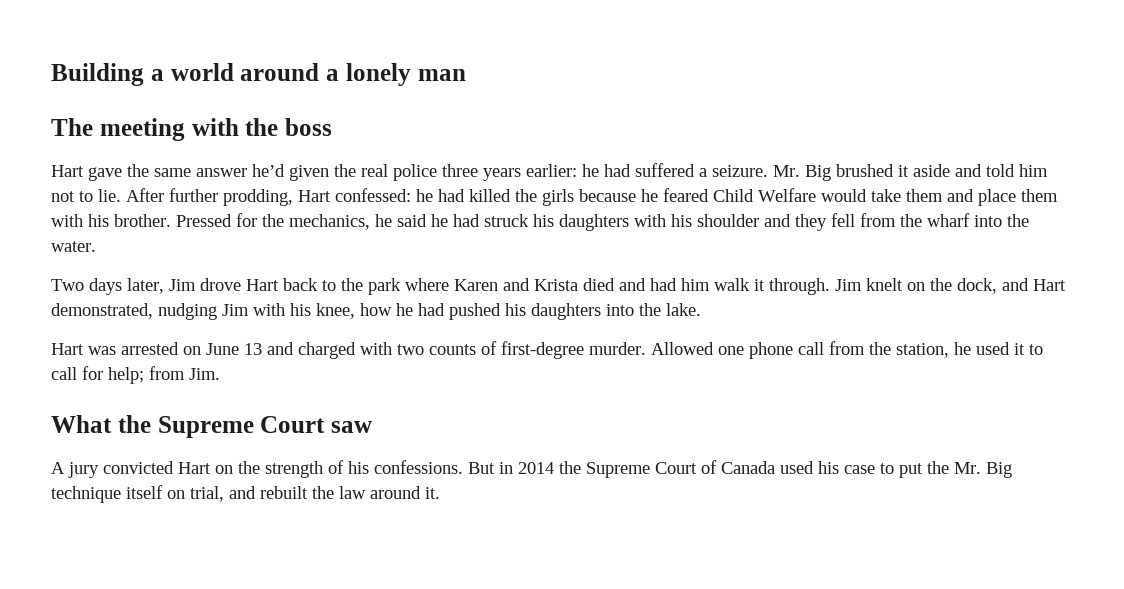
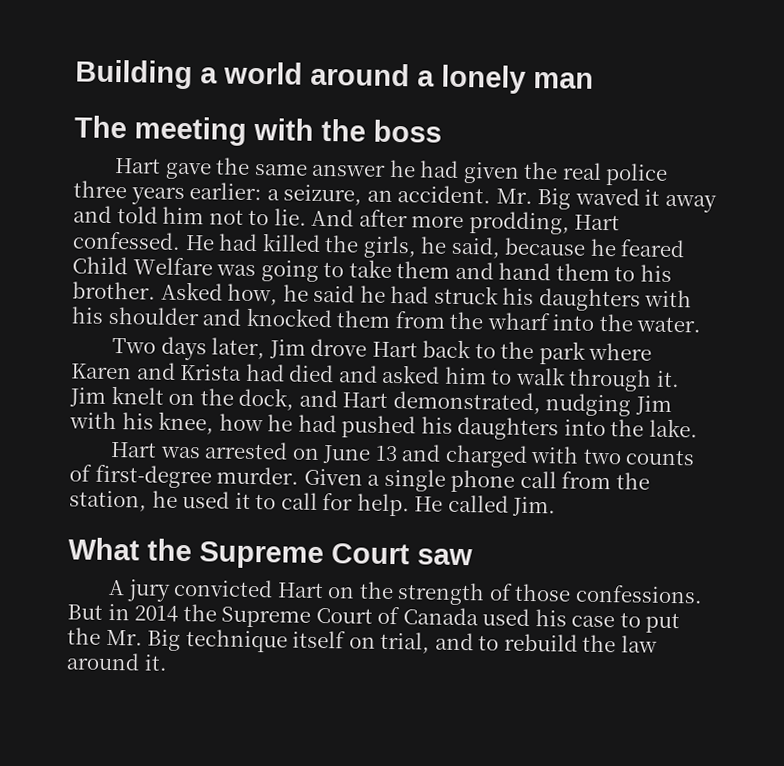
[252,164,285,177] he’d -> [388,159,460,178] he had
[582,163,950,181] he had suffered a seizure. Mr. Big brushed it aside -> [266,184,717,213] a seizure, an accident. Mr. Big waved it away
[126,188,574,206] After further prodding, Hart confessed: he had killed the girls -> [311,208,621,235] [72,231,501,259] And after more prodding, Hart confessed. He had killed the girls, he said,
[821,189,1058,206] [51,213,370,230] would take them and place them with his brother. Pressed for the mechanics, -> [216,259,672,282] [72,281,279,306] was going to take them and hand them to his brother. Asked how,
[795,213,855,231] they fell -> [245,307,392,328] knocked them
(578, 285) none -> [245,363,285,382] had
[650,278,830,295] had him walk it through. -> [382,364,680,392] asked him to walk through it.
[651,342,744,355] Allowed one -> [303,468,446,492] Given a single
[108,366,185,384] help; from -> [356,493,509,517] help. He called
[348,461,369,474] his -> [514,583,572,602] those
[260,486,308,499] rebuilt -> [478,633,578,652] to rebuild

